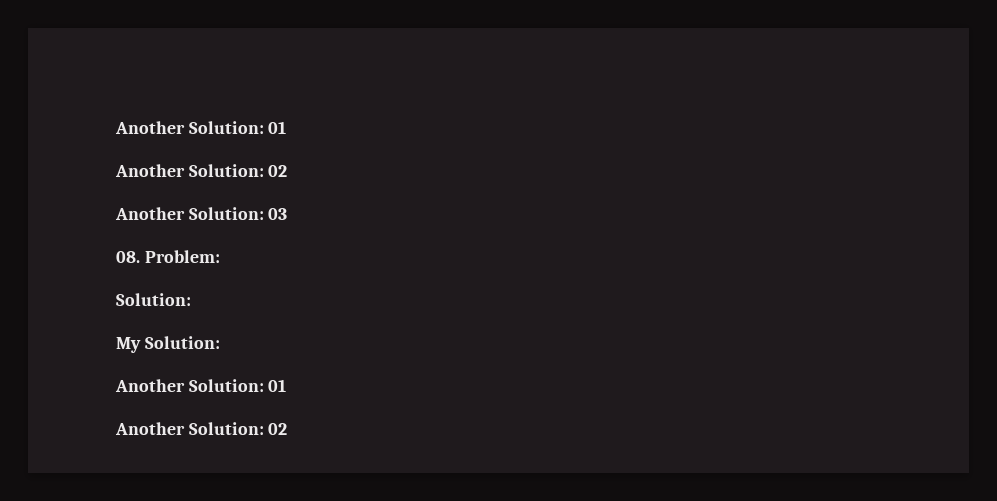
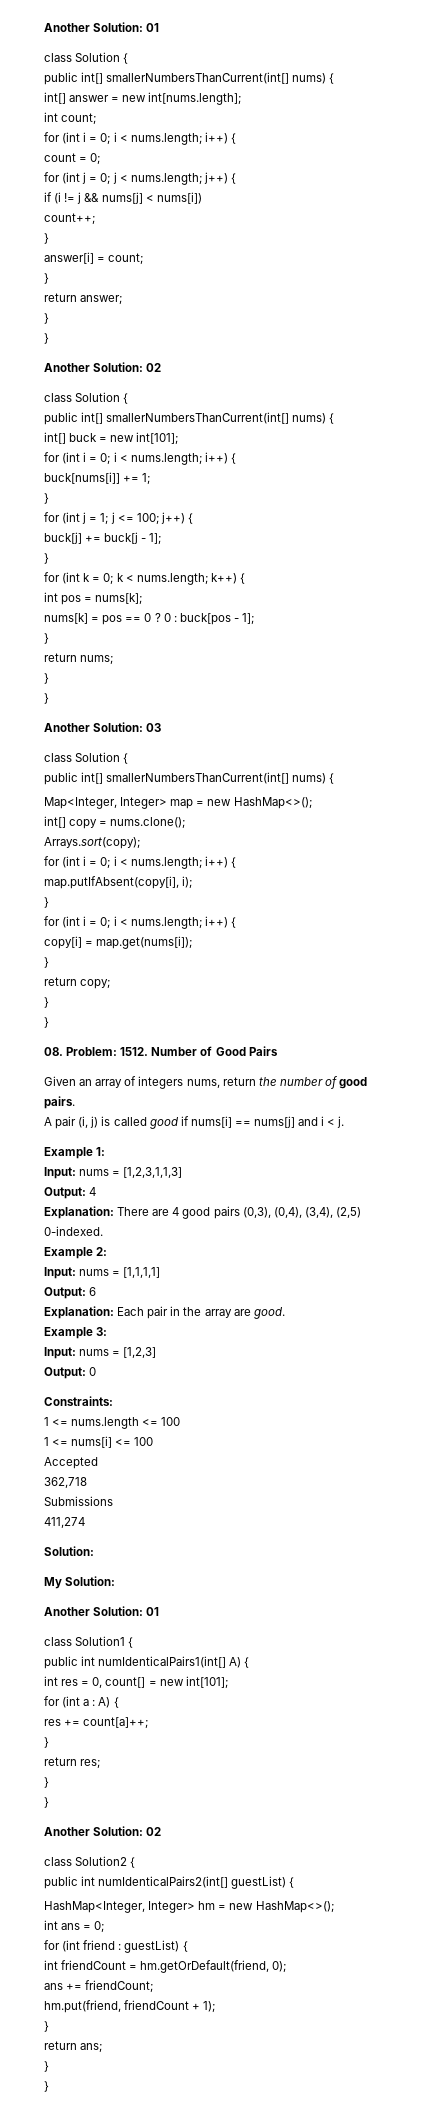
[115,121,287,134] [115,164,288,177] [115,207,288,220] [116,250,220,263] Another Solution: 01 // Another Solution: 02 // Another Solution: 03 // 08. Problem: -> [44,22,160,32] [44,52,129,64] [44,72,335,85] [44,92,242,105] [44,112,97,125] [44,132,236,145] [44,153,101,165] [44,172,236,185] [44,192,202,204] [44,213,95,225] [44,233,49,244] [44,252,144,265] [44,273,49,284] [44,293,123,305] [44,313,49,324] [44,333,49,344] [44,362,162,372] [44,392,129,404] [44,412,335,425] [44,432,179,445] [44,452,236,465] [44,472,151,485] [44,493,49,504] [44,512,193,525] [44,532,162,545] [44,553,49,564] [44,572,245,585] [44,592,143,605] [44,613,255,625] [44,633,49,644] [44,653,114,665] [44,673,49,684] [44,693,49,704] [44,722,162,732] [44,752,129,764] [44,772,335,785] [44,797,312,809] [44,816,186,829] [44,837,140,849] [44,856,236,869] [44,876,193,889] [44,897,49,908] [44,916,236,929] [44,936,193,949] [44,957,49,968] [44,977,111,989] [44,997,49,1008] [44,1017,49,1028] [44,1046,278,1056] [44,1076,368,1089] [44,1096,75,1109] [44,1116,345,1129] [44,1147,106,1159] [44,1167,183,1179] [44,1187,97,1199] [44,1206,361,1219] [44,1226,103,1236] [44,1247,108,1259] [44,1267,161,1279] [44,1287,97,1299] [44,1306,285,1319] [44,1327,108,1339] [44,1347,157,1359] [44,1367,97,1379] [44,1396,113,1406] [44,1417,181,1429] [44,1436,154,1448] [44,1457,98,1469] [44,1477,87,1488] [44,1496,113,1506] [44,1517,85,1528] Another Solution: 01 // class Solution { // public int[] smallerNumbersThanCurrent(int[] nums) { // int[] answer = new int[nums.length]; // int count; // for (int i = 0; i < nums.length; i++) { // count = 0; // for (int j = 0; j < nums.length; j++) { // if (i != j && nums[j] < nums[i]) // count++; // } // answer[i] = count; // } // return answer; // } // } // Another Solution: 02 // class Solution { // public int[] smallerNumbersThanCurrent(int[] nums) { // int[] buck = new int[101]; // for (int i = 0; i < nums.length; i++) { // buck[nums[i]] += 1; // } // for (int j = 1; j <= 100; j++) { // buck[j] += buck[j - 1]; // } // for (int k = 0; k < nums.length; k++) { // int pos = nums[k]; // nums[k] = pos == 0 ? 0 : buck[pos - 1]; // } // return nums; // } // } // Another Solution: 03 // class Solution { // public int[] smallerNumbersThanCurrent(int[] nums) { // Map<Integer, Integer> map = new HashMap<>(); // int[] copy = nums.clone(); // Arrays.sort(copy); // for (int i = 0; i < nums.length; i++) { // map.putIfAbsent(copy[i], i); // } // for (int i = 0; i < nums.length; i++) { // copy[i] = map.get(nums[i]); // } // return copy; // } // } // 08. Problem: 1512. Number of Good Pairs // Given an array of integers nums, return the number of good pairs. // A pair (i, j) is called good if nums[i] == nums[j] and i < j. // Example 1: // Input: nums = [1,2,3,1,1,3] // Output: 4 // Explanation: There are 4 good pairs (0,3), (0,4), (3,4), (2,5) 0-indexed. // Example 2: // Input: nums = [1,1,1,1] // Output: 6 // Explanation: Each pair in the array are good. // Example 3: // Input: nums = [1,2,3] // Output: 0 // Constraints: // 1 <= nums.length <= 100 // 1 <= nums[i] <= 100 // Accepted // 362,718 // Submissions // 411,274
[115,422,288,435] Another Solution: 02 -> [44,1636,134,1648] [44,1656,250,1669] [44,1676,228,1689] [44,1696,119,1708] [44,1717,149,1729] [44,1737,49,1748] [44,1757,101,1769] [44,1777,49,1788] [44,1797,49,1808] [44,1826,162,1836] [44,1856,136,1868] [44,1876,295,1889] [44,1901,334,1913] [44,1920,105,1933] [44,1940,188,1953] [44,1960,287,1973] [44,1980,154,1993] [44,2000,216,2013] [44,2021,49,2032] [44,2041,103,2053] [44,2061,49,2072] [44,2081,49,2092] class Solution1 { // public int numIdenticalPairs1(int[] A) { // int res = 0, count[] = new int[101]; // for (int a : A) { // res += count[a]++; // } // return res; // } // } // Another Solution: 02 // class Solution2 { // public int numIdenticalPairs2(int[] guestList) { // HashMap<Integer, Integer> hm = new HashMap<>(); // int ans = 0; // for (int friend : guestList) { // int friendCount = hm.getOrDefault(friend, 0); // ans += friendCount; // hm.put(friend, friendCount + 1); // } // return ans; // } // }

